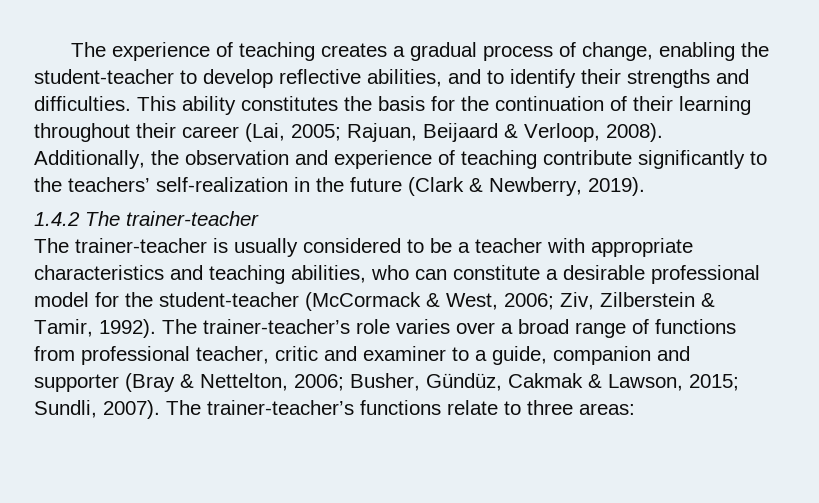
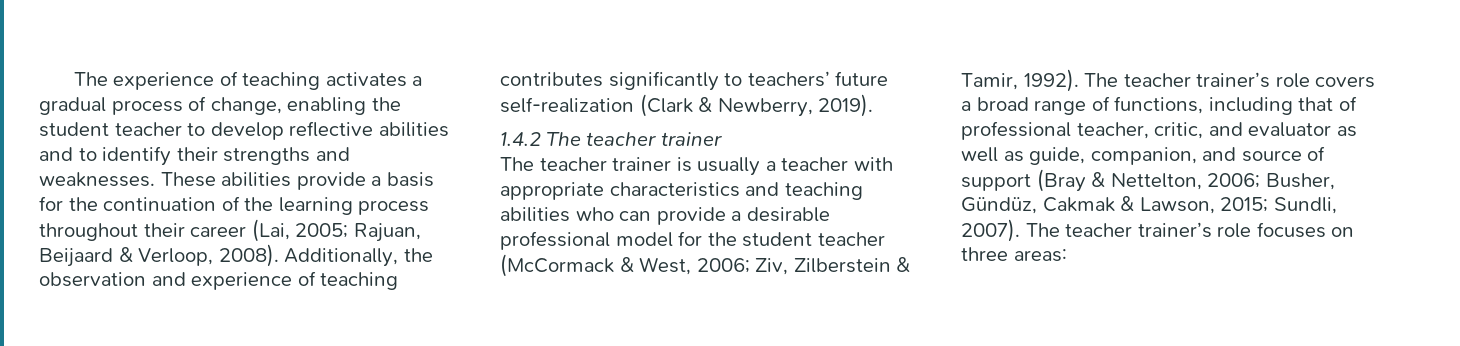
[321,43,388,57] creates -> [325,72,407,87] activates
[34,69,174,84] student-teacher -> [39,122,182,137] student teacher
[367,69,442,87] abilities, -> [378,122,449,137] abilities
[34,96,372,115] difficulties. This ability constitutes the -> [39,172,382,190] weaknesses. These abilities provide a
[633,96,751,115] their learning -> [244,197,430,215] the learning process
[543,150,632,165] contribute -> [500,72,603,87] contributes
[34,177,402,192] the teachers’ self-realization in the future -> [747,71,889,87] [500,97,634,113] teachers’ future self-realization
[126,211,259,226] [34,238,452,257] trainer-teacher // The trainer-teacher is usually considered to be -> [586,132,722,146] [500,157,761,176] teacher trainer // The teacher trainer is usually
[291,265,366,283] abilities, -> [500,207,570,222] abilities
[453,265,540,280] constitute -> [656,207,726,225] provide
[159,292,299,307] student-teacher -> [742,232,885,247] student teacher
[203,319,736,338] [34,346,690,365] [34,374,119,392] trainer-teacher’s role varies over a broad range of functions from professional teacher, critic and examiner to a guide, companion and supporter -> [1123,72,1376,88] [961,96,1357,115] [961,121,1357,140] [961,146,1326,165] [961,174,1031,191] teacher trainer’s role covers a broad range of functions, including that of professional teacher, critic, and evaluator as well as guide, companion, and source of support
[207,400,521,415] trainer-teacher’s functions relate to -> [1065,222,1355,238] teacher trainer’s role focuses on

